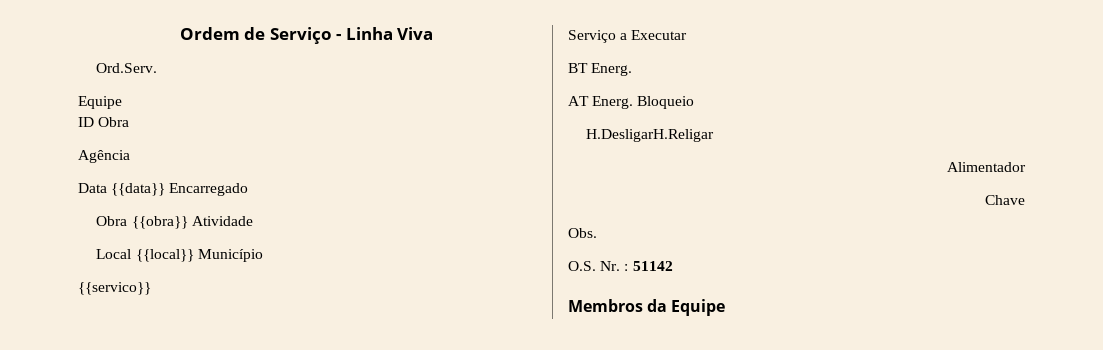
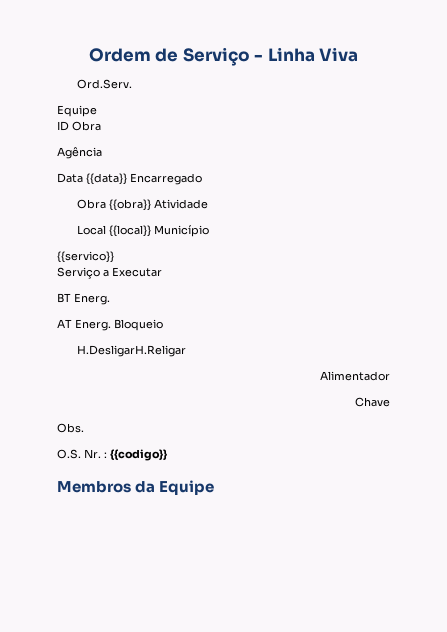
[632,261,673,271] 51142 -> [110,449,167,461] {{codigo}}

